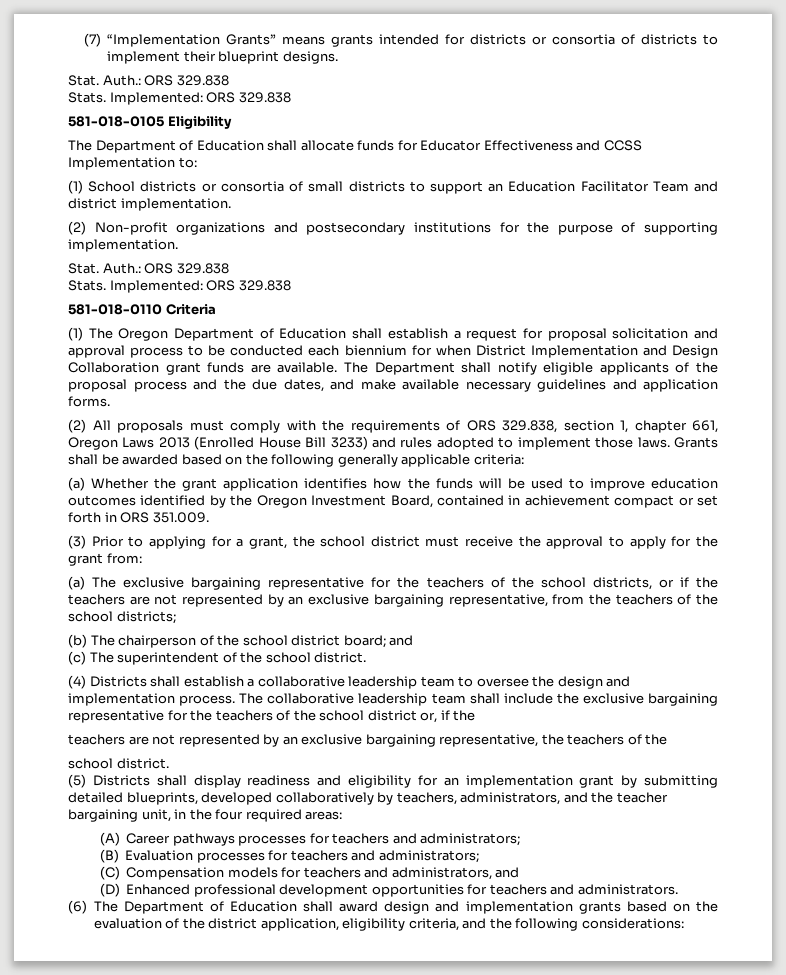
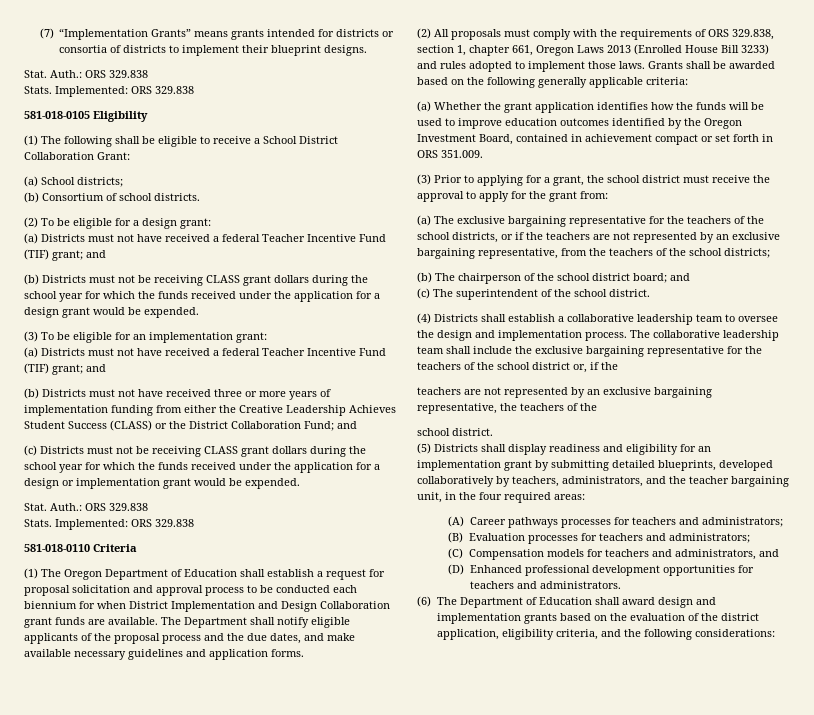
[68,140,642,153] [68,157,197,170] [68,180,718,194] [68,198,231,211] [68,221,719,235] [68,239,178,252] The Department of Education shall allocate funds for Educator Effectiveness and CCSS Implementation to: // (1) School districts or consortia of small districts to support an Education Facilitator Team and district implementation. // (2) Non-profit organizations and postsecondary institutions for the purpose of supporting implementation. -> [24,135,338,147] [24,152,130,160] [24,176,123,187] [24,192,200,203] [24,217,211,229] [24,233,386,244] [24,249,106,261] [24,274,368,286] [24,291,380,302] [24,307,199,318] [24,331,267,343] [24,347,386,358] [24,363,106,375] [24,388,331,400] [24,405,396,416] [24,420,357,431] [24,445,366,457] [24,462,380,473] [24,478,300,489] (1) The following shall be eligible to receive a School District Collaboration Grant: // (a) School districts; // (b) Consortium of school districts. // (2) To be eligible for a design grant: // (a) Districts must not have received a federal Teacher Incentive Fund (TIF) grant; and // (b) Districts must not be receiving CLASS grant dollars during the school year for which the funds received under the application for a design grant would be expended. // (3) To be eligible for an implementation grant: // (a) Districts must not have received a federal Teacher Incentive Fund (TIF) grant; and // (b) Districts must not have received three or more years of implementation funding from either the Creative Leadership Achieves Student Success (CLASS) or the District Collaboration Fund; and // (c) Districts must not be receiving CLASS grant dollars during the school year for which the funds received under the application for a design or implementation grant would be expended.

